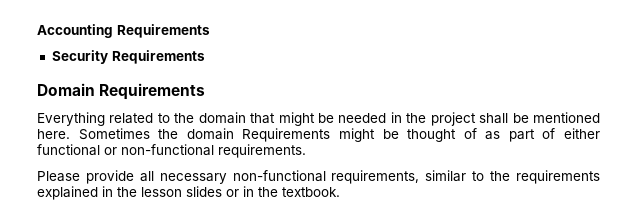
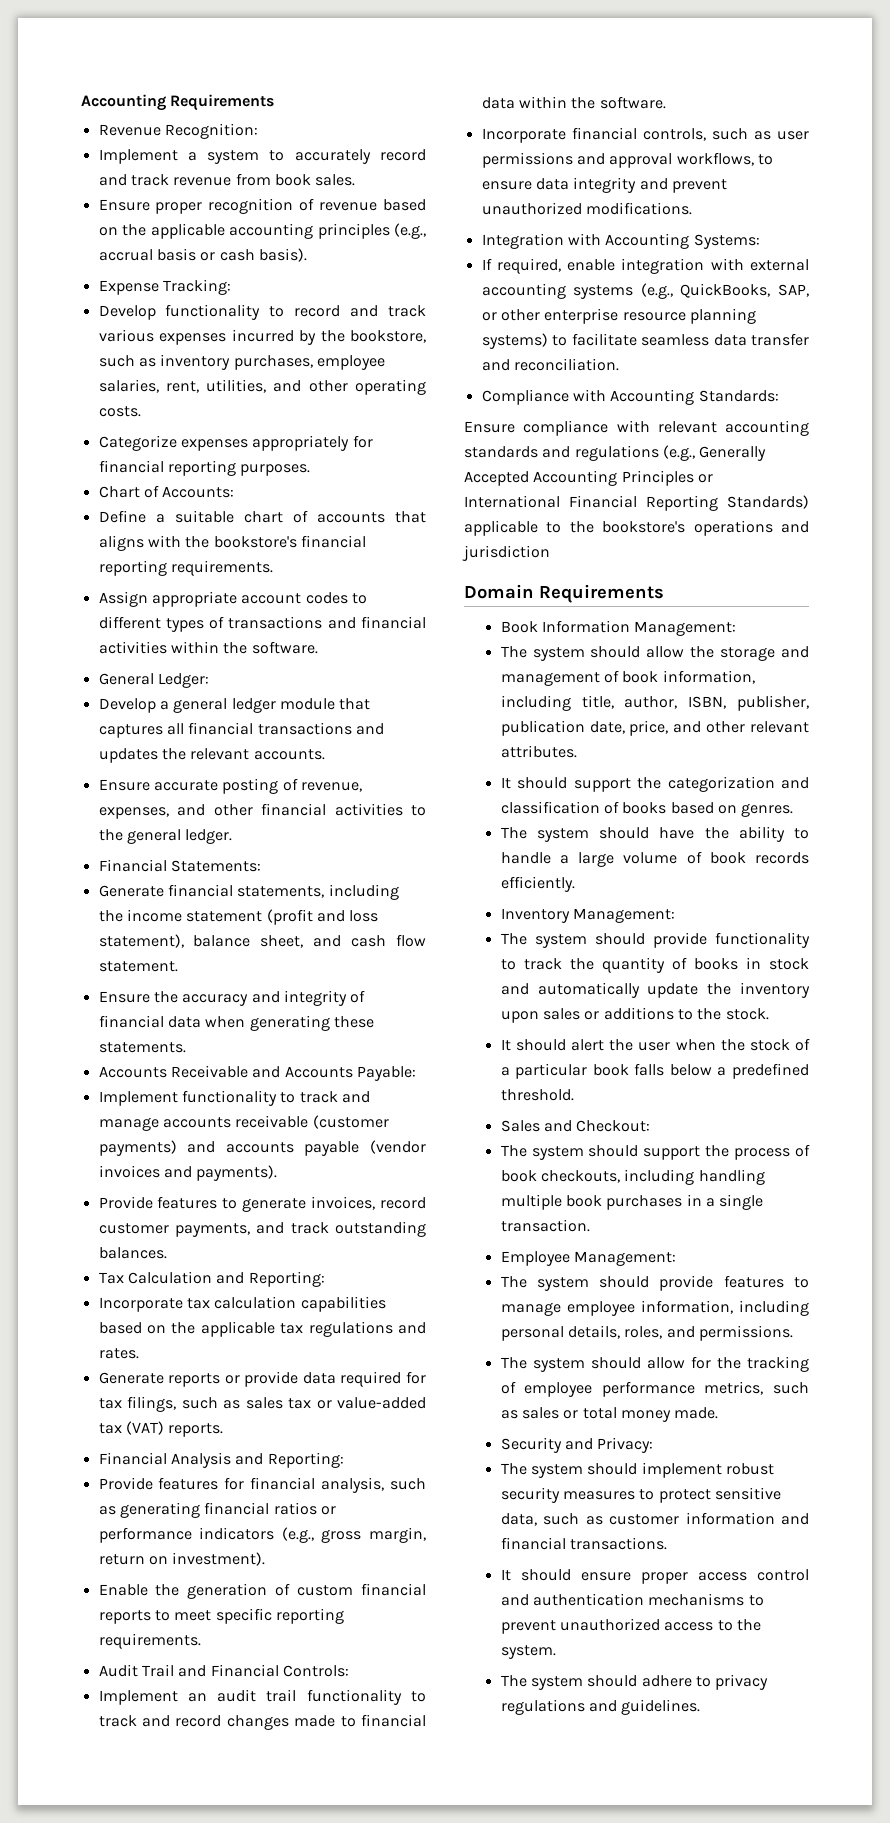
[51,50,205,64] [37,83,206,100] [37,112,601,126] [37,128,600,142] [37,144,306,158] [37,170,601,184] [37,186,340,200] Security Requirements // Domain Requirements // Everything related to the domain that might be needed in the project shall be mentioned here. Sometimes the domain Requirements might be thought of as part of either functional or non-functional requirements. // Please provide all necessary non-functional requirements, similar to the requirements explained in the lesson slides or in the textbook. -> [98,123,258,139] [98,149,426,164] [98,173,356,186] [98,198,426,214] [98,223,426,239] [98,248,307,262] [98,279,231,295] [98,304,426,320] [98,329,426,345] [98,354,385,370] [98,379,427,395] [98,406,141,417] [98,435,373,451] [98,460,311,476] [98,485,235,498] [98,510,426,523] [98,535,366,551] [98,560,273,576] [98,591,367,607] [98,616,427,632] [98,641,318,654] [98,673,209,688] [98,698,371,713] [98,722,384,738] [98,748,325,763] [98,778,362,794] [98,803,426,819] [98,829,233,844] [98,859,261,872] [98,884,399,900] [98,909,379,925] [98,934,426,948] [98,961,178,972] [98,990,366,1006] [98,1015,374,1031] [98,1042,186,1053] [98,1065,416,1081] [98,1090,370,1106] [98,1115,389,1131] [98,1140,426,1156] [98,1165,278,1181] [98,1196,426,1212] [98,1221,426,1237] [98,1247,167,1259] [98,1271,325,1287] [98,1296,386,1312] [98,1321,426,1337] [98,1348,139,1359] [98,1371,426,1387] [98,1396,426,1412] [98,1421,224,1437] [98,1452,344,1468] [98,1477,426,1493] [98,1502,336,1518] [98,1527,426,1543] [98,1552,266,1566] [98,1583,426,1599] [98,1608,344,1624] [98,1633,201,1649] [98,1664,349,1677] [98,1689,426,1705] [98,1714,426,1730] [481,96,666,109] [481,127,809,143] [481,152,773,168] [481,177,727,193] [481,202,692,215] [481,233,760,249] [481,258,809,274] [481,283,809,299] [481,308,756,324] [481,333,809,349] [481,358,619,371] [481,389,779,405] [464,420,809,436] [464,445,767,461] [464,470,713,486] [464,495,809,511] [464,520,809,536] [462,545,550,561] [464,584,664,603] [500,620,737,636] [500,646,809,661] [500,670,755,686] [500,695,809,711] [500,720,809,736] [500,745,577,758] [500,776,809,792] [500,801,794,817] [500,826,809,842] [500,851,809,867] [500,876,575,892] [500,908,676,923] [500,932,810,948] [500,957,809,973] [500,982,810,998] [500,1007,769,1023] [500,1038,811,1051] [500,1063,809,1079] [500,1089,574,1101] [500,1120,651,1132] [500,1144,810,1160] [500,1169,765,1185] [500,1194,764,1210] [500,1219,590,1232] [500,1251,677,1266] [500,1275,809,1291] [500,1300,809,1316] [500,1325,793,1341] [500,1356,809,1372] [500,1381,809,1397] [500,1407,719,1422] [500,1437,654,1453] [500,1462,774,1478] [500,1487,781,1503] [500,1512,809,1526] [500,1537,668,1550] [500,1569,809,1584] [500,1593,764,1606] [500,1618,761,1634] [500,1645,556,1659] [500,1674,769,1690] [500,1699,701,1715] Revenue Recognition: // Implement a system to accurately record and track revenue from book sales. // Ensure proper recognition of revenue based on the applicable accounting principles (e.g., accrual basis or cash basis). // Expense Tracking: // Develop functionality to record and track various expenses incurred by the bookstore, such as inventory purchases, employee salaries, rent, utilities, and other operating costs. // Categorize expenses appropriately for financial reporting purposes. // Chart of Accounts: // Define a suitable chart of accounts that aligns with the bookstore's financial reporting requirements. // Assign appropriate account codes to different types of transactions and financial activities within the software. // General Ledger: // Develop a general ledger module that captures all financial transactions and updates the relevant accounts. // Ensure accurate posting of revenue, expenses, and other financial activities to the general ledger. // Financial Statements: // Generate financial statements, including the income statement (profit and loss statement), balance sheet, and cash flow statement. // Ensure the accuracy and integrity of financial data when generating these statements. // Accounts Receivable and Accounts Payable: // Implement functionality to track and manage accounts receivable (customer payments) and accounts payable (vendor invoices and payments). // Provide features to generate invoices, record customer payments, and track outstanding balances. // Tax Calculation and Reporting: // Incorporate tax calculation capabilities based on the applicable tax regulations and rates. // Generate reports or provide data required for tax filings, such as sales tax or value-added tax (VAT) reports. // Financial Analysis and Reporting: // Provide features for financial analysis, such as generating financial ratios or performance indicators (e.g., gross margin, return on investment). // Enable the generation of custom financial reports to meet specific reporting requirements. // Audit Trail and Financial Controls: // Implement an audit trail functionality to track and record changes made to financial data within the software. // Incorporate financial controls, such as user permissions and approval workflows, to ensure data integrity and prevent unauthorized modifications. // Integration with Accounting Systems: // If required, enable integration with external accounting systems (e.g., QuickBooks, SAP, or other enterprise resource planning systems) to facilitate seamless data transfer and reconciliation. // Compliance with Accounting Standards: // Ensure compliance with relevant accounting standards and regulations (e.g., Generally Accepted Accounting Principles or International Financial Reporting Standards) applicable to the bookstore's operations and jurisdiction // Domain Requirements // Book Information Management: // The system should allow the storage and management of book information, including title, author, ISBN, publisher, publication date, price, and other relevant attributes. // It should support the categorization and classification of books based on genres. // The system should have the ability to handle a large volume of book records efficiently. // Inventory Management: // The system should provide functionality to track the quantity of books in stock and automatically update the inventory upon sales or additions to the stock. // It should alert the user when the stock of a particular book falls below a predefined threshold. // Sales and Checkout: // The system should support the process of book checkouts, including handling multiple book purchases in a single transaction. // Employee Management: // The system should provide features to manage employee information, including personal details, roles, and permissions. // The system should allow for the tracking of employee performance metrics, such as sales or total money made. // Security and Privacy: // The system should implement robust security measures to protect sensitive data, such as customer information and financial transactions. // It should ensure proper access control and authentication mechanisms to prevent unauthorized access to the system. // The system should adhere to privacy regulations and guidelines.

